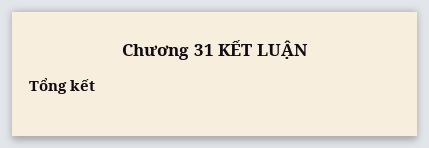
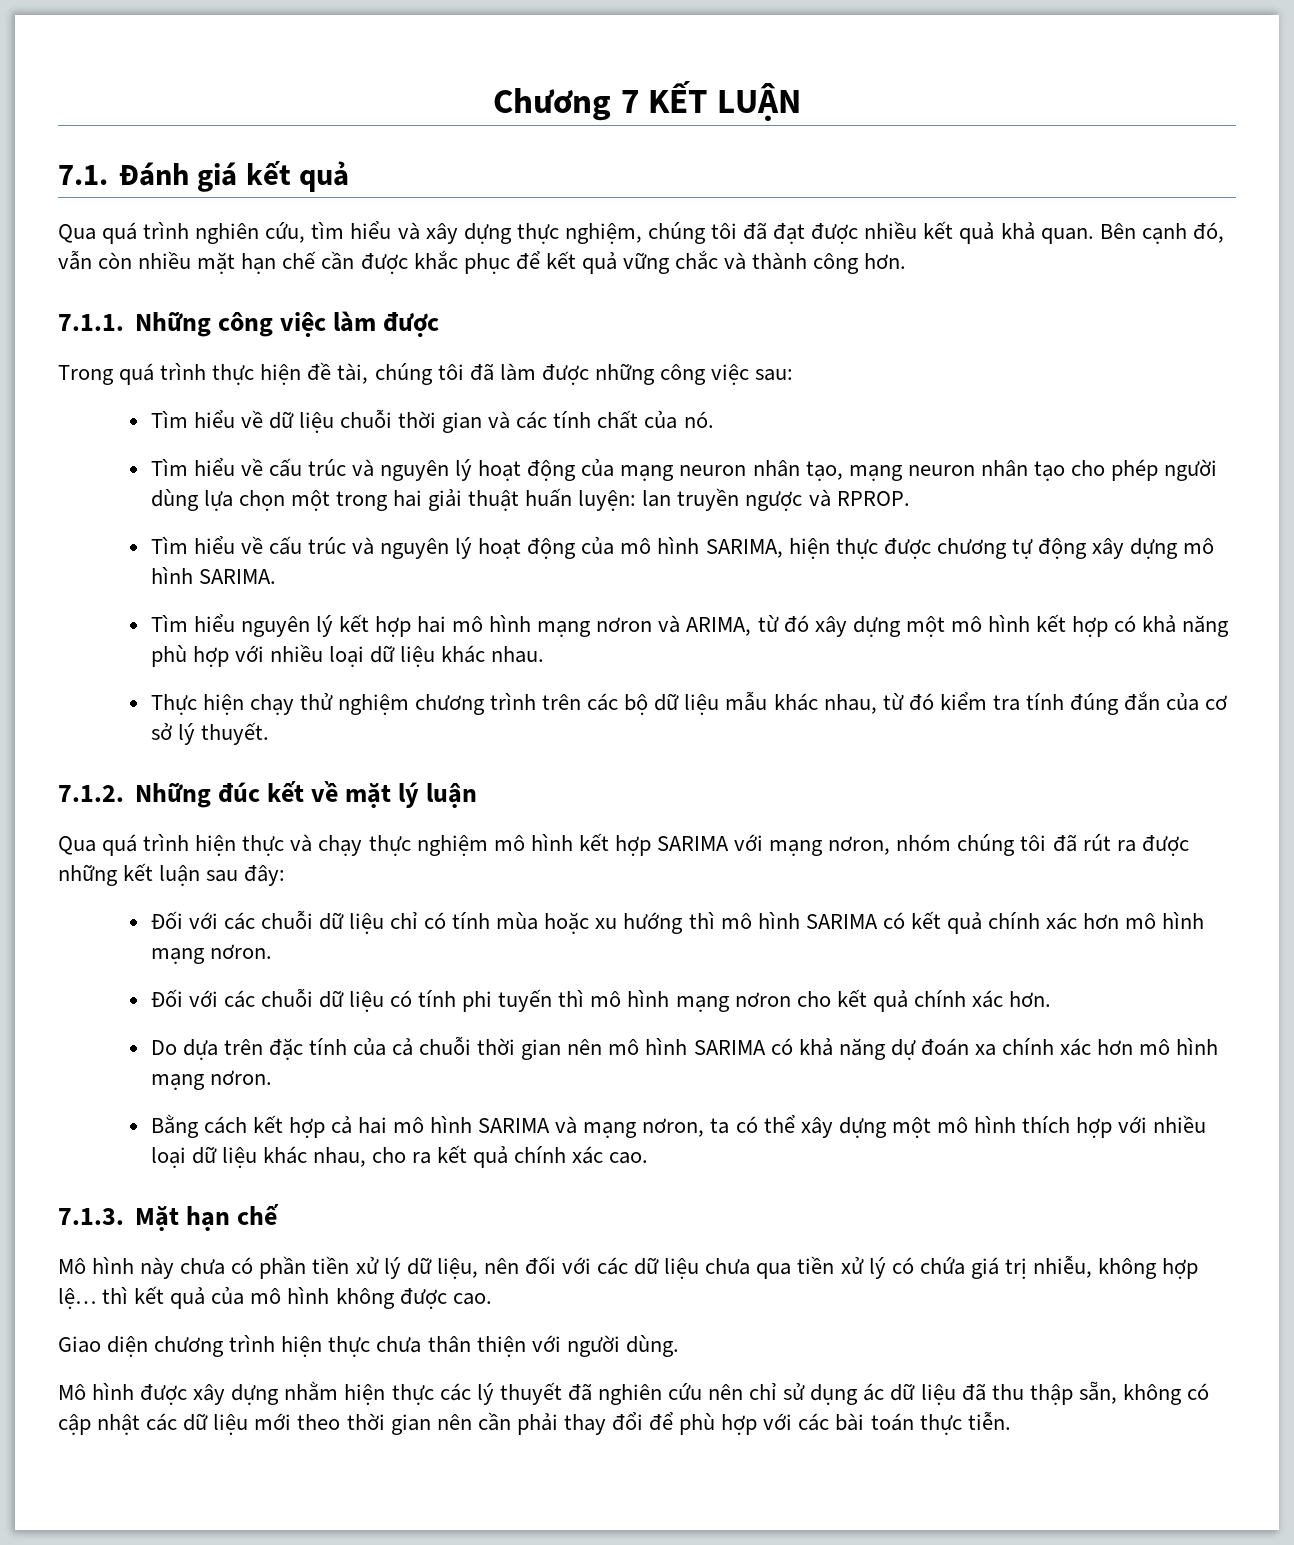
[193,44,214,56] 31 -> [620,90,639,113] 7
[29,78,96,94] Tổng kết -> [58,161,349,192] [58,220,1224,244] [58,250,907,274] [58,311,440,337] [58,362,794,385] [150,409,714,433] [150,457,1218,481] [150,488,910,511] [150,535,1215,559] [150,567,276,584] [150,613,1230,637] [150,644,545,667] [150,691,1228,715] [150,722,269,745] [58,781,478,808] [58,833,1189,856] [58,863,286,886] [150,910,1205,934] [150,944,272,964] [150,988,1052,1012] [150,1036,1219,1060] [150,1070,272,1090] [150,1114,1207,1138] [150,1145,649,1168] [58,1204,280,1231] [58,1255,1199,1279] [58,1286,492,1309] [58,1335,679,1357] [58,1381,1209,1405] [58,1411,1011,1435] 7.1. Đánh giá kết quả // Qua quá trình nghiên cứu, tìm hiểu và xây dựng thực nghiệm, chúng tôi đã đạt được nhiều kết quả khả quan. Bên cạnh đó, vẫn còn nhiều mặt hạn chế cần được khắc phục để kết quả vững chắc và thành công hơn. // 7.1.1. Những công việc làm được // Trong quá trình thực hiện đề tài, chúng tôi đã làm được những công việc sau: // Tìm hiểu về dữ liệu chuỗi thời gian và các tính chất của nó. // Tìm hiểu về cấu trúc và nguyên lý hoạt động của mạng neuron nhân tạo, mạng neuron nhân tạo cho phép người dùng lựa chọn một trong hai giải thuật huấn luyện: lan truyền ngược và RPROP. // Tìm hiểu về cấu trúc và nguyên lý hoạt động của mô hình SARIMA, hiện thực được chương tự động xây dựng mô hình SARIMA. // Tìm hiểu nguyên lý kết hợp hai mô hình mạng nơron và ARIMA, từ đó xây dựng một mô hình kết hợp có khả năng phù hợp với nhiều loại dữ liệu khác nhau. // Thực hiện chạy thử nghiệm chương trình trên các bộ dữ liệu mẫu khác nhau, từ đó kiểm tra tính đúng đắn của cơ sở lý thuyết. // 7.1.2. Những đúc kết về mặt lý luận // Qua quá trình hiện thực và chạy thực nghiệm mô hình kết hợp SARIMA với mạng nơron, nhóm chúng tôi đã rút ra được những kết luận sau đây: // Đối với các chuỗi dữ liệu chỉ có tính mùa hoặc xu hướng thì mô hình SARIMA có kết quả chính xác hơn mô hình mạng nơron. // Đối với các chuỗi dữ liệu có tính phi tuyến thì mô hình mạng nơron cho kết quả chính xác hơn. // Do dựa trên đặc tính của cả chuỗi thời gian nên mô hình SARIMA có khả năng dự đoán xa chính xác hơn mô hình mạng nơron. // Bằng cách kết hợp cả hai mô hình SARIMA và mạng nơron, ta có thể xây dựng một mô hình thích hợp với nhiều loại dữ liệu khác nhau, cho ra kết quả chính xác cao. // 7.1.3. Mặt hạn chế // Mô hình này chưa có phần tiền xử lý dữ liệu, nên đối với các dữ liệu chưa qua tiền xử lý có chứa giá trị nhiễu, không hợp lệ… thì kết quả của mô hình không được cao. // Giao diện chương trình hiện thực chưa thân thiện với người dùng. // Mô hình được xây dựng nhằm hiện thực các lý thuyết đã nghiên cứu nên chỉ sử dụng ác dữ liệu đã thu thập sẵn, không có cập nhật các dữ liệu mới theo thời gian nên cần phải thay đổi để phù hợp với các bài toán thực tiễn.

